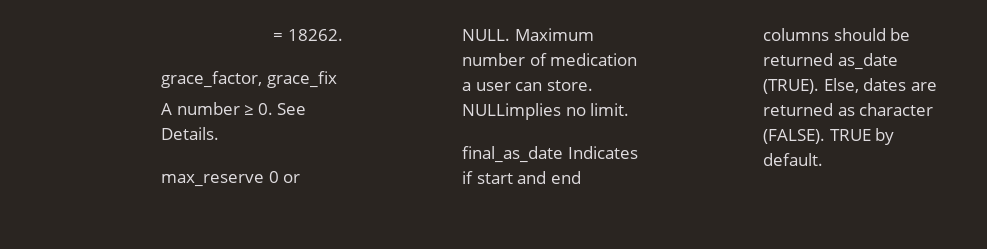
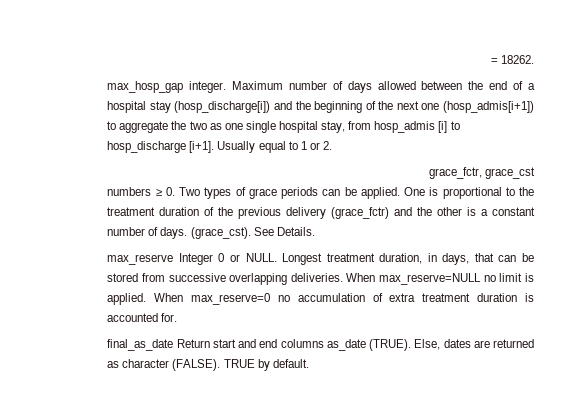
[161,71,337,88] [161,102,273,115] grace_factor, grace_fix // A number ≥ 0. -> [107,81,535,93] [107,101,535,113] [107,121,460,133] [107,141,333,153] [428,167,535,179] [107,187,534,199] [107,207,535,219] [107,227,251,239] max_hosp_gap integer. Maximum number of days allowed between the end of a hospital stay (hosp_discharge[i]) and the beginning of the next one (hosp_admis[i+1]) to aggregate the two as one single hospital stay, from hosp_admis [i] to hosp_discharge [i+1]. Usually equal to 1 or 2. // grace_fctr, grace_cst // numbers ≥ 0. Two types of grace periods can be applied. One is proportional to the treatment duration of the previous delivery (grace_fctr) and the other is a constant number of days. (grace_cst).
(264, 180) none -> [178,253,213,265] Integer
[514,28,594,41] [462,53,638,66] [462,80,593,91] [462,103,630,120] Maximum number of medication a user can store. NULLimplies no limit. -> [282,253,534,265] [107,273,535,285] [107,293,534,305] [107,313,178,322] Longest treatment duration, in days, that can be stored from successive overlapping deliveries. When max_reserve=NULL no limit is applied. When max_reserve=0 no accumulation of extra treatment duration is accounted for.
[567,146,638,159] [462,171,473,184] Indicates if -> [176,339,210,348] Return
[833,28,911,41] [763,53,833,66] should be returned -> (324, 343) none

